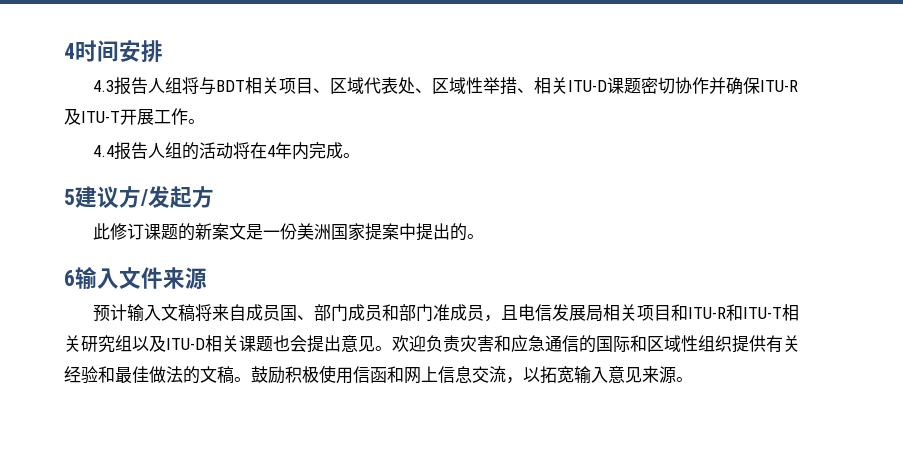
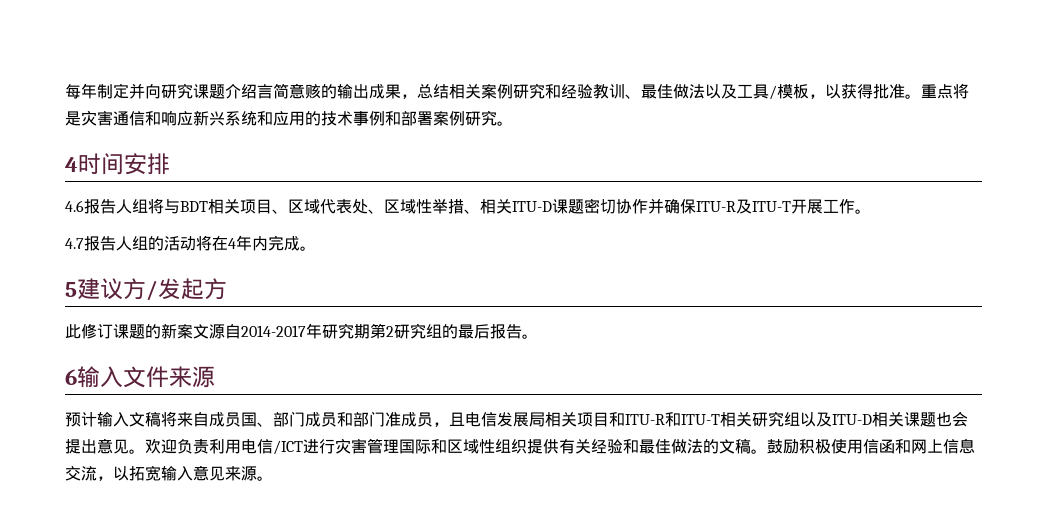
(64, 51) none -> [65,83,969,100] [65,110,513,126] 每年制定并向研究课题介绍言简意赅的输出成果，总结相关案例研究和经验教训、最佳做法以及工具/模板，以获得批准。重点将是灾害通信和响应新兴系统和应用的技术事例和部署案例研究。 //
[93,80,115,92] 4.3 -> [65,200,84,212] 4.6
[93,145,115,157] 4.4 -> [65,238,84,249] 4.7
[246,223,468,241] 是一份美洲国家提案中提出的 -> [209,323,522,339] 源自2014-2017年研究期第2研究组的最后报告
[460,335,596,353] 灾害和应急通信的 -> [209,438,399,455] 利用电信/ICT进行灾害管理

